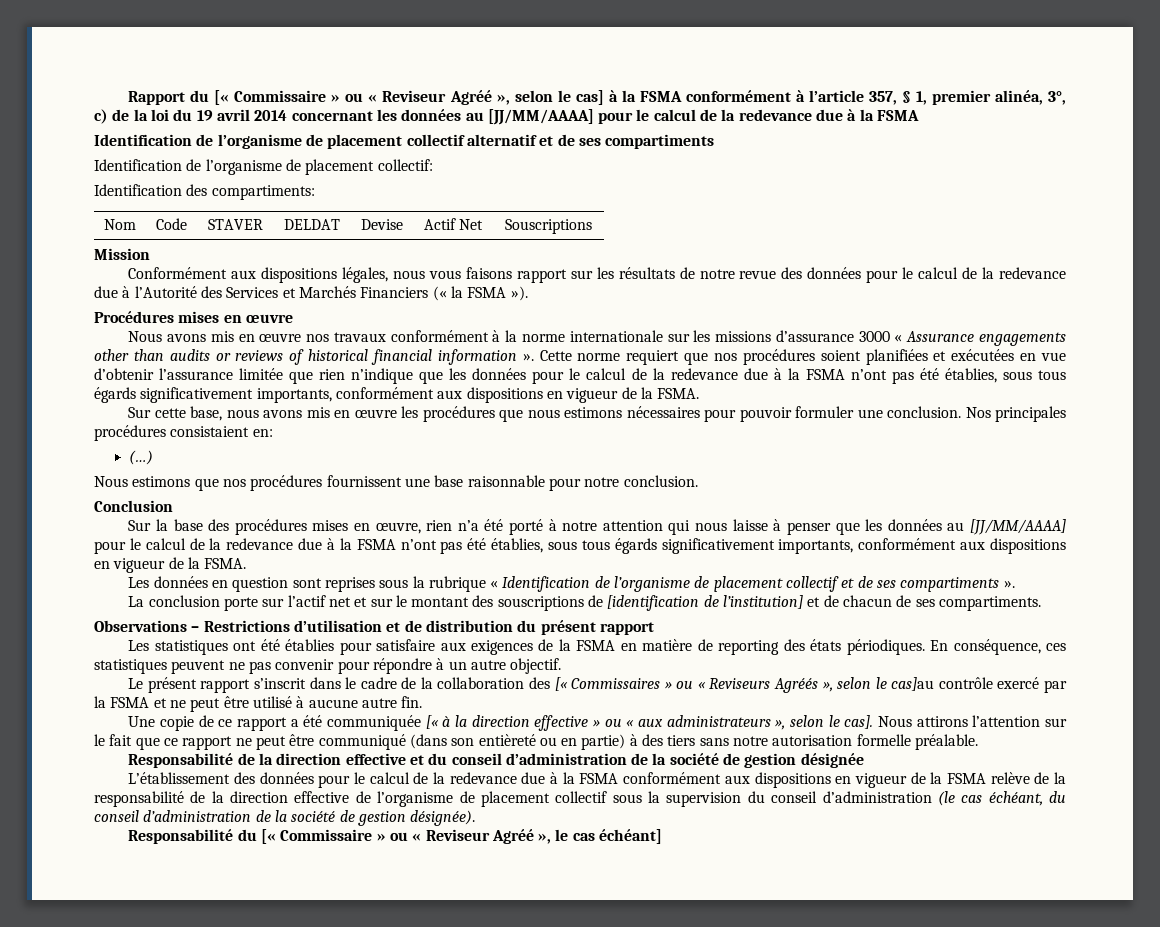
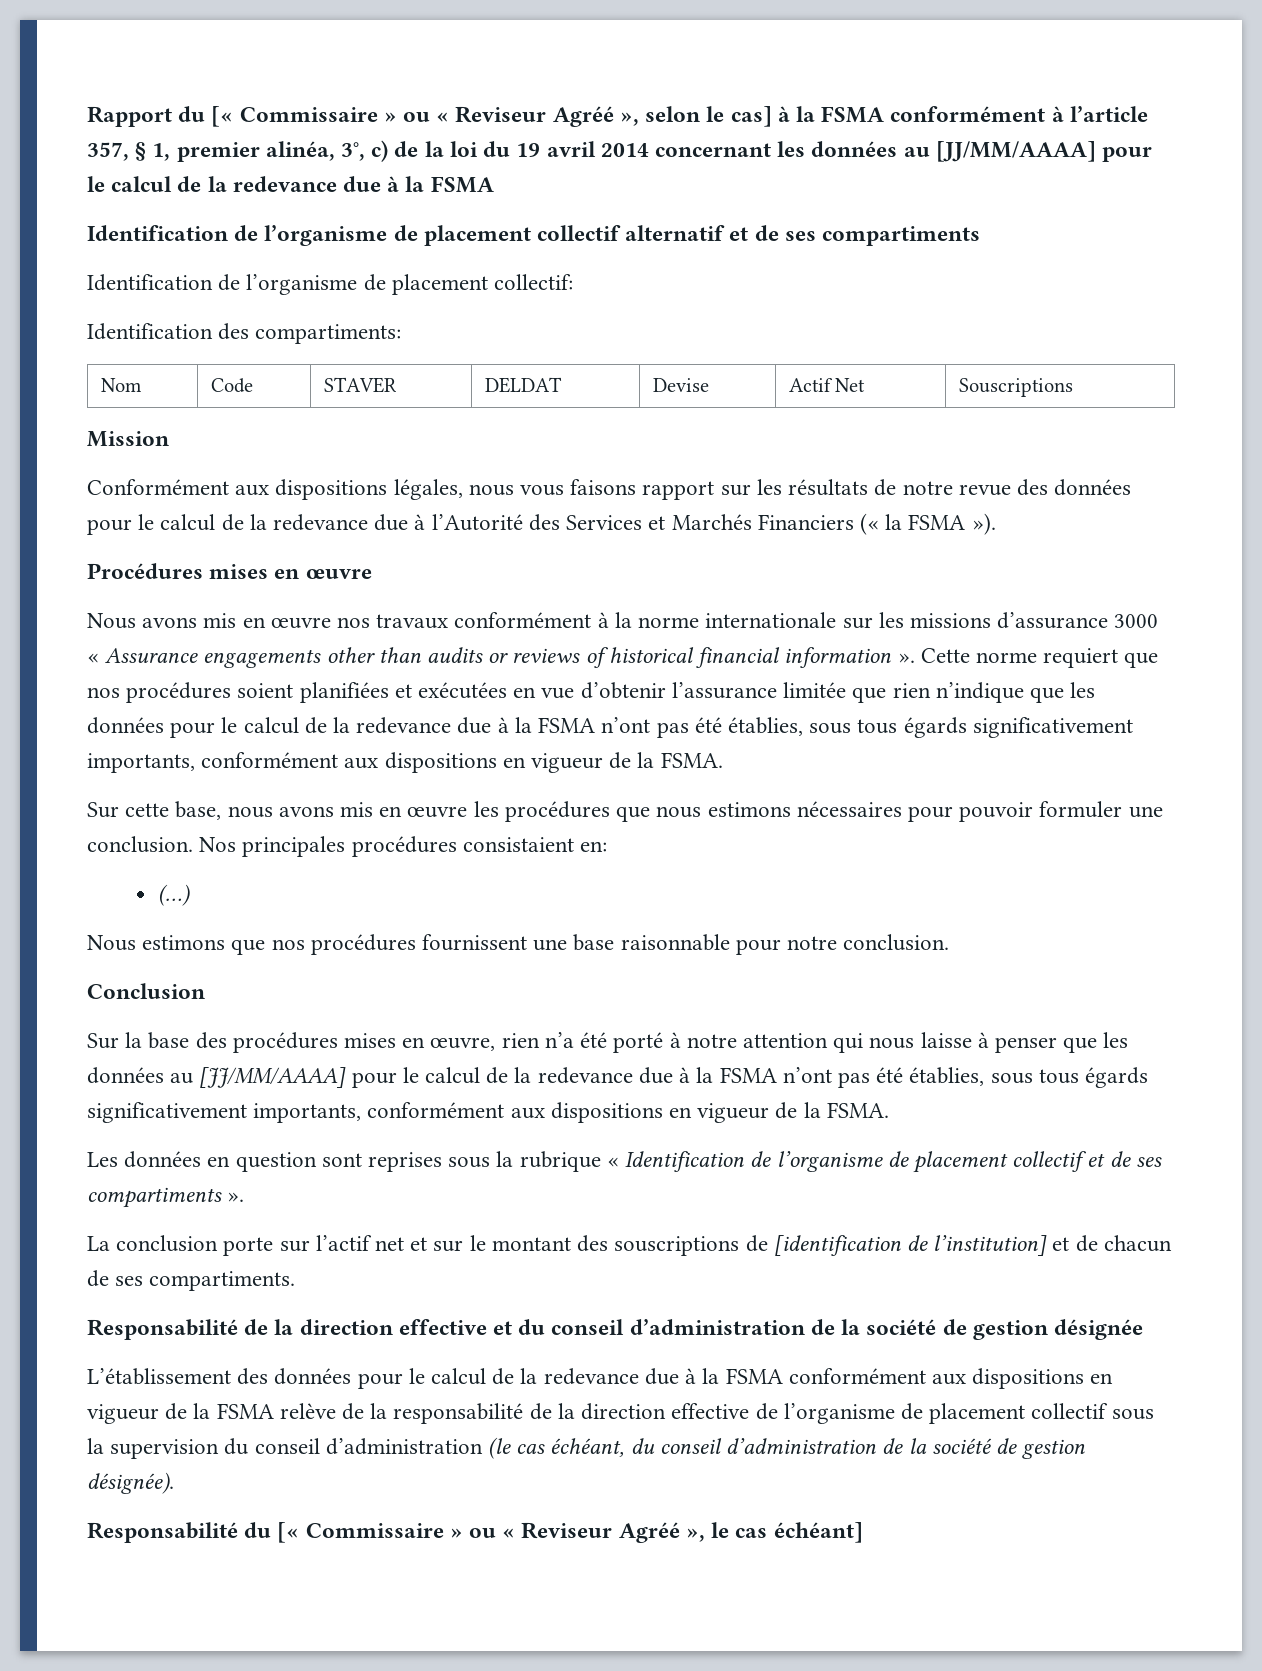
[94,620,654,635] [128,639,1067,655] [94,658,562,674] [128,677,1067,693] [94,696,423,712] [128,715,1067,731] [94,734,979,750] // Observations – Restrictions d’utilisation et de distribution du présent rapport // Les statistiques ont été établies pour satisfaire aux exigences de la FSMA en matière de reporting des états périodiques. En conséquence, ces statistiques peuvent ne pas convenir pour répondre à un autre objectif. // Le présent rapport s’inscrit dans le cadre de la collaboration des [« Commissaires » ou « Reviseurs Agréés », selon le cas]au contrôle exercé par la FSMA et ne peut être utilisé à aucune autre fin. // Une copie de ce rapport a été communiquée [« à la direction effective » ou « aux administrateurs », selon le cas]. Nous attirons l’attention sur le fait que ce rapport ne peut être communiqué (dans son entièreté ou en partie) à des tiers sans notre autorisation formelle préalable. -> (296, 1281) none

